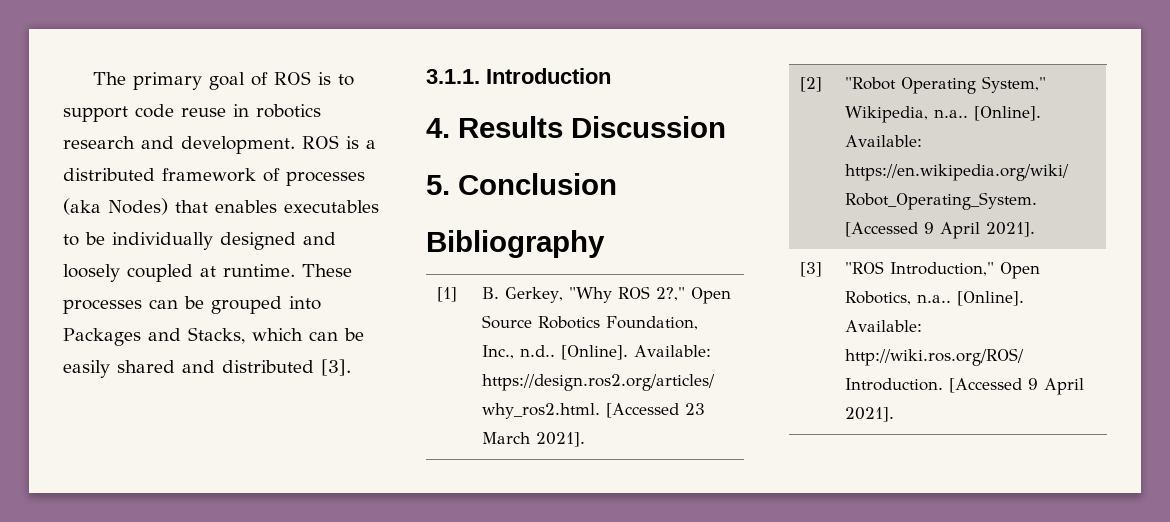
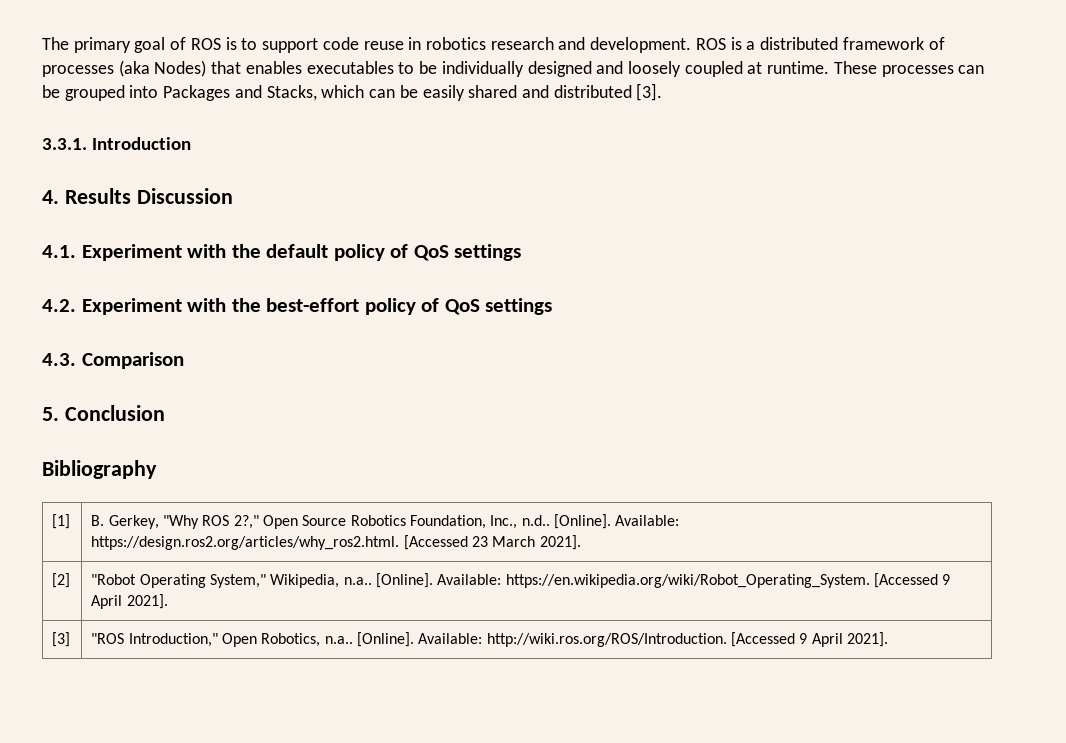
[426,69,480,84] 3.1.1. -> [42,138,87,150] 3.3.1.
(726, 127) none -> [42,244,522,261] [42,298,553,315] [42,352,184,369] // 4.1. Experiment with the default policy of QoS settings // 4.2. Experiment with the best-effort policy of QoS settings // 4.3. Comparison

